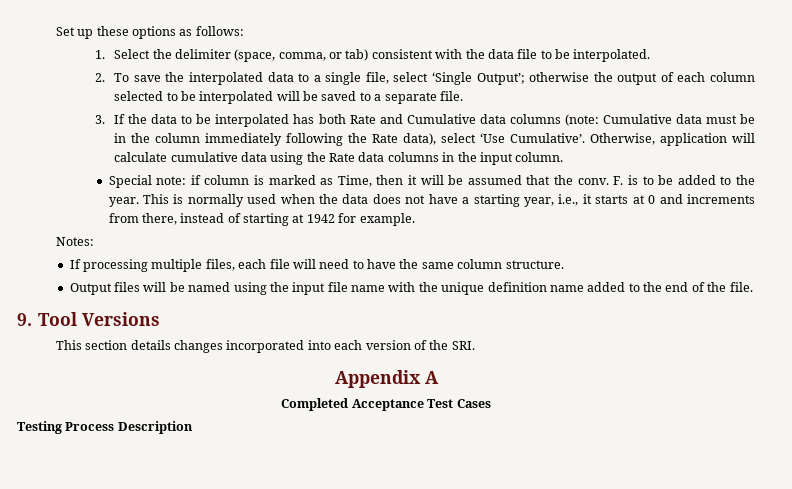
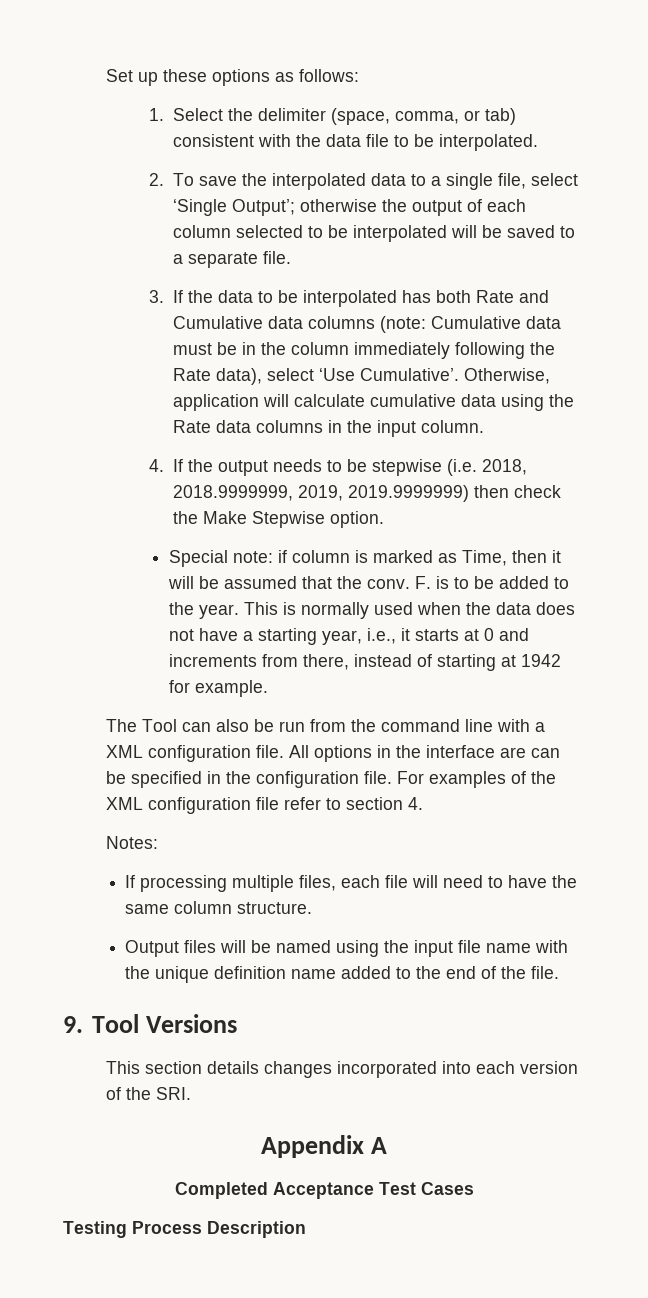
(564, 157) none -> [149,459,528,476] [173,485,562,502] [173,511,385,528] // 4. If the output needs to be stepwise (i.e. 2018, 2018.9999999, 2019, 2019.9999999) then check the Make Stepwise option.
(415, 219) none -> [106,719,546,732] [106,745,561,762] [106,771,557,788] [106,797,424,814] // The Tool can also be run from the command line with a XML configuration file. All options in the interface are can be specified in the configuration file. For examples of the XML configuration file refer to section 4.

